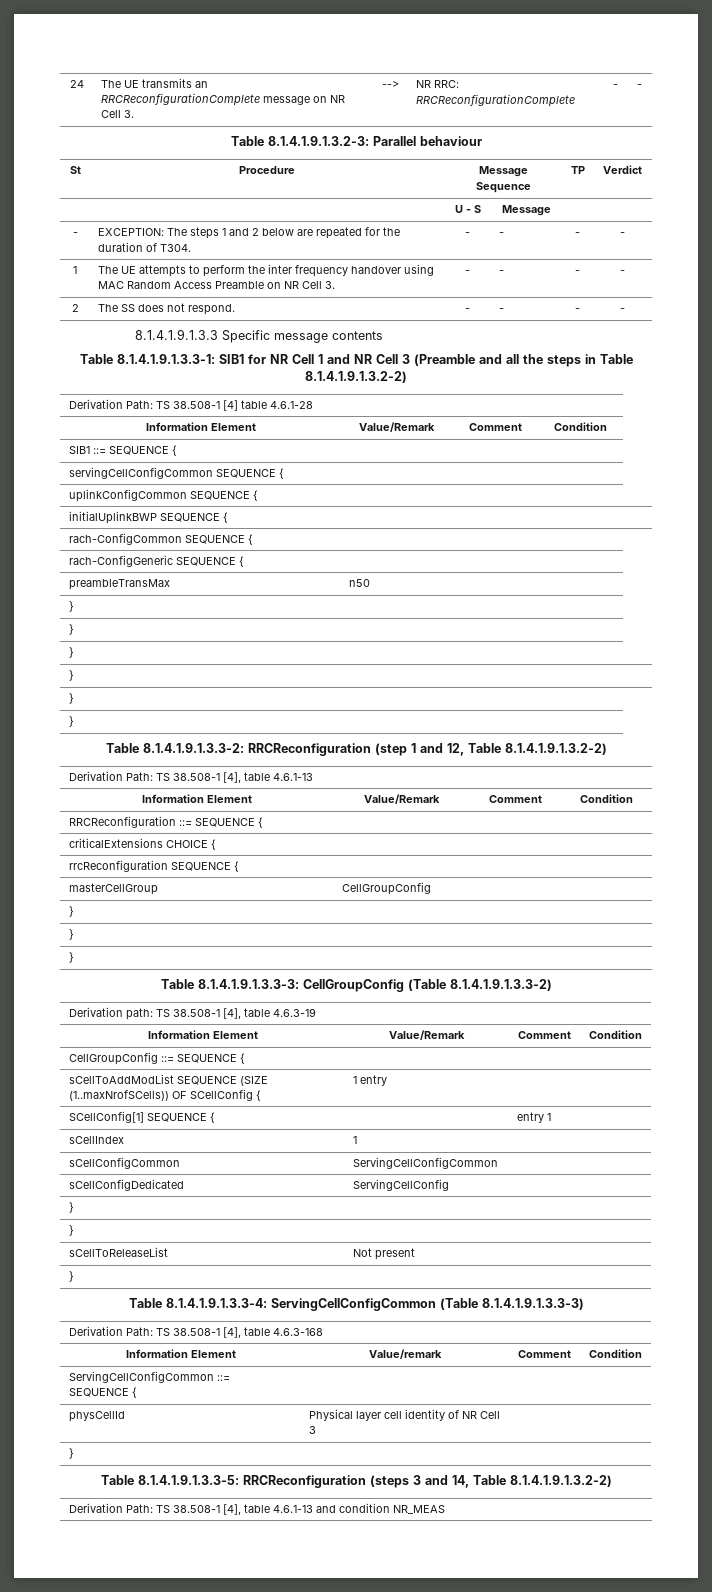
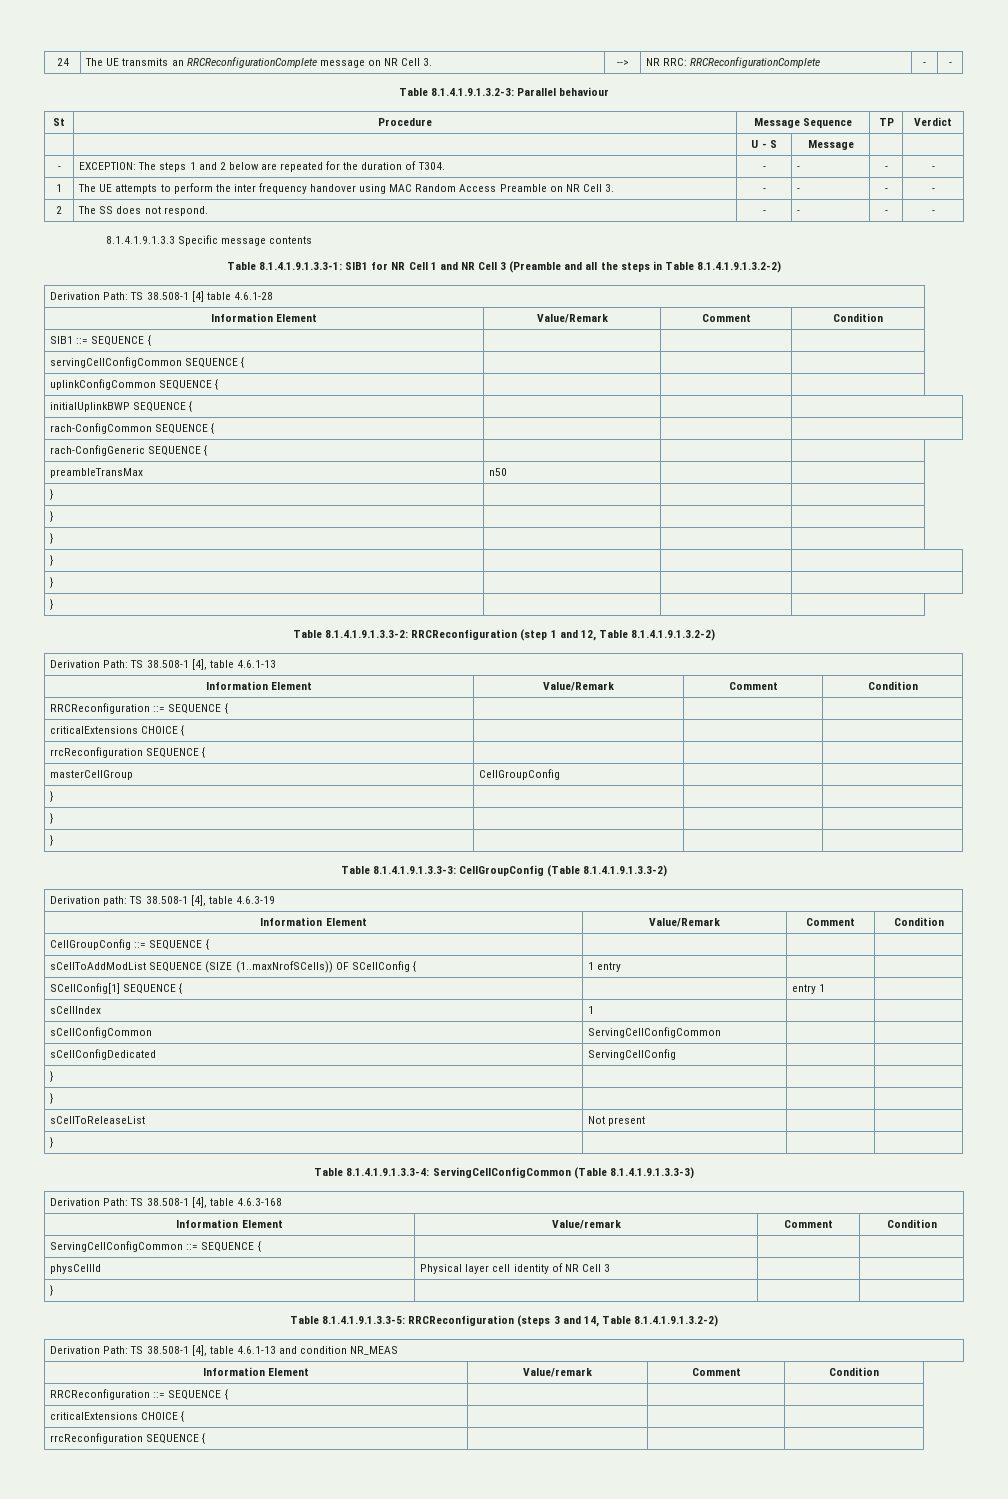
(445, 1509) none -> [202,1367,310,1376] [523,1368,592,1377] [691,1368,741,1376] [829,1367,879,1376] [50,1389,228,1400] [50,1411,185,1422] [50,1433,206,1444] // Information Element | Value/remark | Comment | Condition // RRCReconfiguration ::= SEQUENCE { | | | // criticalExtensions CHOICE { | | | // rrcReconfiguration SEQUENCE { | | |

